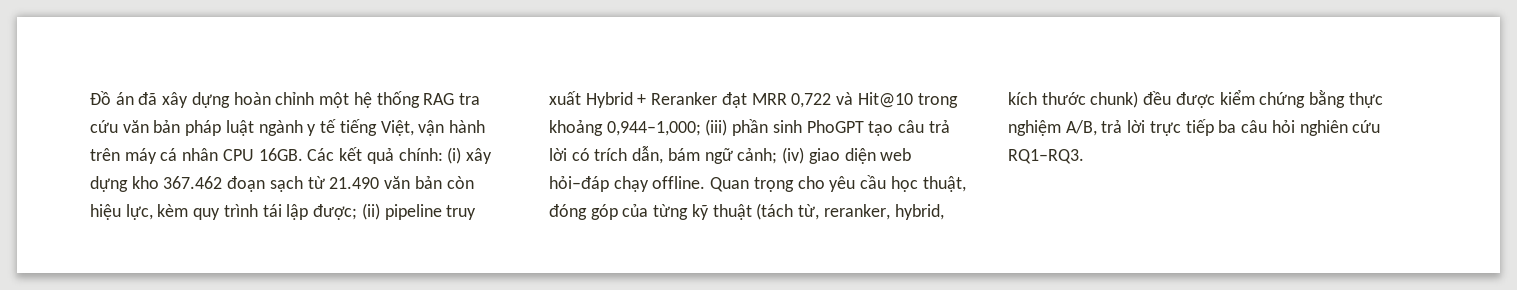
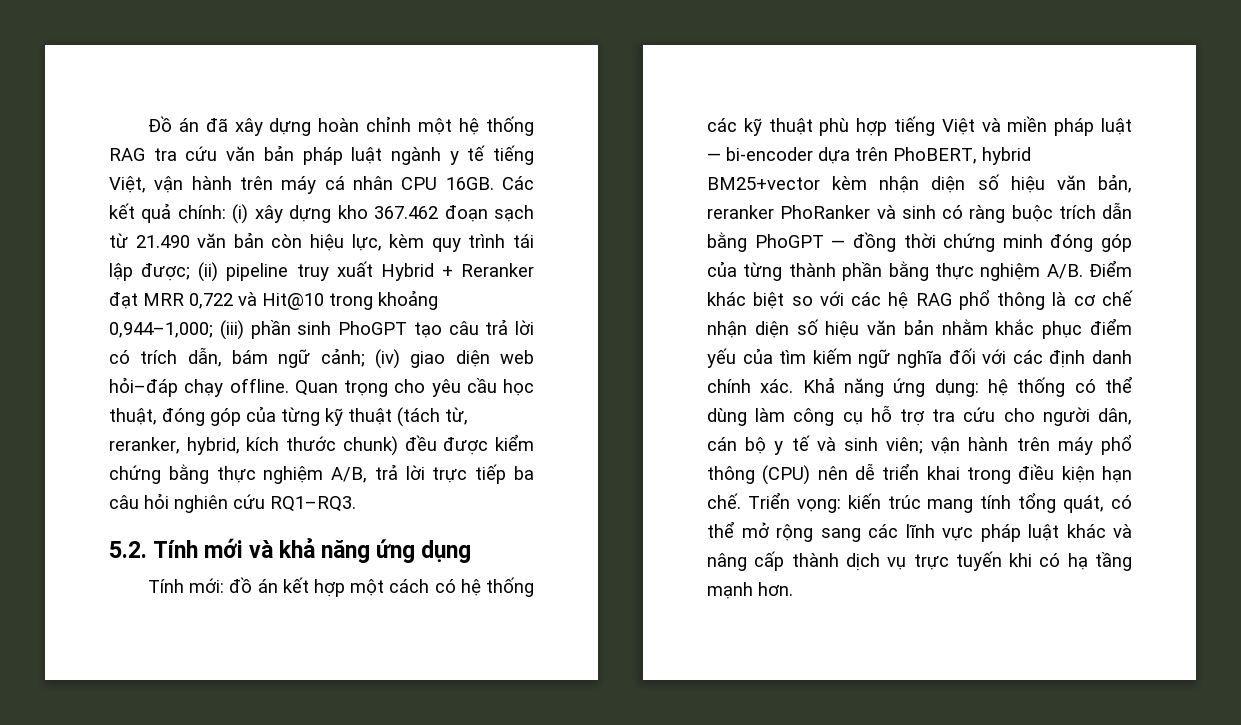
(1084, 156) none -> [109,538,472,563] [147,577,534,597] [707,116,1132,136] [707,147,1031,165] [707,174,1132,193] [707,202,1132,223] [707,232,1132,252] [707,260,1132,281] [707,289,1133,310] [707,318,1132,339] [707,348,1132,368] [707,376,1132,397] [707,405,1132,426] [707,434,1132,455] [707,463,1132,485] [707,492,1132,513] [707,521,1132,542] [707,551,1132,571] [707,582,793,599] // 5.2. Tính mới và khả năng ứng dụng // Tính mới: đồ án kết hợp một cách có hệ thống các kỹ thuật phù hợp tiếng Việt và miền pháp luật — bi-encoder dựa trên PhoBERT, hybrid BM25+vector kèm nhận diện số hiệu văn bản, reranker PhoRanker và sinh có ràng buộc trích dẫn bằng PhoGPT — đồng thời chứng minh đóng góp của từng thành phần bằng thực nghiệm A/B. Điểm khác biệt so với các hệ RAG phổ thông là cơ chế nhận diện số hiệu văn bản nhằm khắc phục điểm yếu của tìm kiếm ngữ nghĩa đối với các định danh chính xác. Khả năng ứng dụng: hệ thống có thể dùng làm công cụ hỗ trợ tra cứu cho người dân, cán bộ y tế và sinh viên; vận hành trên máy phổ thông (CPU) nên dễ triển khai trong điều kiện hạn chế. Triển vọng: kiến trúc mang tính tổng quát, có thể mở rộng sang các lĩnh vực pháp luật khác và nâng cấp thành dịch vụ trực tuyến khi có hạ tầng mạnh hơn.

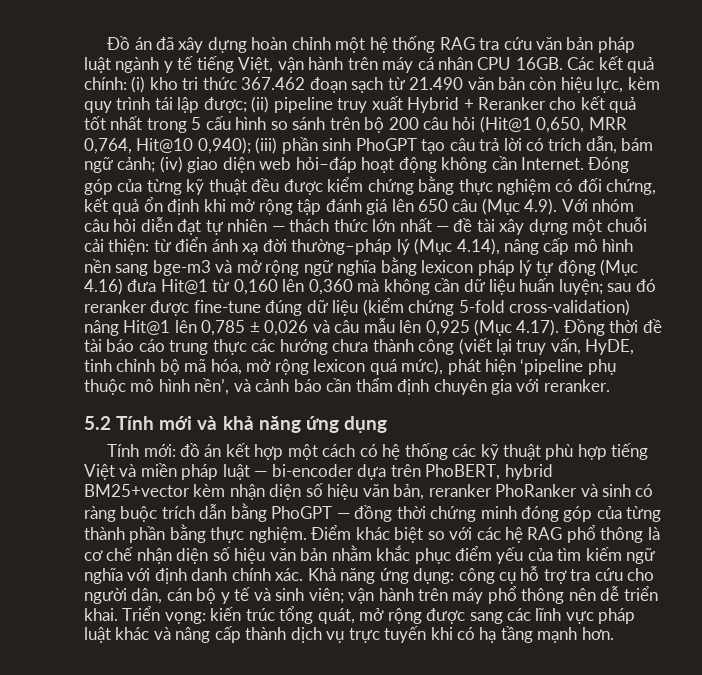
[254,205,368,223] xây dựng kho -> [149,77,237,90] kho tri thức
[109,290,438,310] [109,322,213,338] đạt MRR 0,722 và Hit@10 trong khoảng 0,944–1,000; -> [549,96,637,113] [84,116,627,133] [84,137,251,154] cho kết quả tốt nhất trong 5 cấu hình so sánh trên bộ 200 câu hỏi (Hit@1 0,650, MRR 0,764, Hit@10 0,940);
[184,378,534,397] [109,408,205,426] chạy offline. Quan trọng cho yêu cầu học thuật, đóng -> [361,156,630,173] hoạt động không cần Internet. Đóng
[397,407,468,427] [109,436,398,456] (tách từ, reranker, hybrid, kích thước chunk) -> (247, 187) none
[331,464,534,484] [109,493,356,513] [109,541,147,558] A/B, trả lời trực tiếp ba câu hỏi nghiên cứu RQ1–RQ3. // 5.2. -> [555,178,657,195] [84,197,635,215] [84,217,647,235] [84,237,634,255] [84,257,639,276] [84,278,656,295] [84,298,631,316] [84,318,662,336] [84,338,635,355] [84,358,616,375] [84,378,610,395] [84,416,111,430] có đối chứng, kết quả ổn định khi mở rộng tập đánh giá lên 650 câu (Mục 4.9). Với nhóm câu hỏi diễn đạt tự nhiên — thách thức lớn nhất — đề tài xây dựng một chuỗi cải thiện: từ điển ánh xạ đời thường–pháp lý (Mục 4.14), nâng cấp mô hình nền sang bge-m3 và mở rộng ngữ nghĩa bằng lexicon pháp lý tự động (Mục 4.16) đưa Hit@1 từ 0,160 lên 0,360 mà không cần dữ liệu huấn luyện; sau đó reranker được fine-tune đúng dữ liệu (kiểm chứng 5-fold cross-validation) nâng Hit@1 lên 0,785 ± 0,026 và câu mẫu lên 0,925 (Mục 4.17). Đồng thời đề tài báo cáo trung thực các hướng chưa thành công (viết lại truy vấn, HyDE, tinh chỉnh bộ mã hóa, mở rộng lexicon quá mức), phát hiện ‘pipeline phụ thuộc mô hình nền’, và cảnh báo cần thẩm định chuyên gia với reranker. // 5.2
[980,263,1083,281] nghiệm A/B. -> [248,527,307,543] nghiệm.
[948,348,1043,364] đối với các -> [127,568,151,581] với
[988,376,1132,397] [707,408,786,426] hệ thống có thể dùng làm -> (455, 576) none
[762,465,811,485] (CPU) -> (565, 596) none
[926,464,1132,484] [707,492,1132,513] [707,521,813,542] khai trong điều kiện hạn chế. Triển vọng: kiến trúc mang tính tổng quát, có thể mở rộng -> [84,606,466,624] khai. Triển vọng: kiến trúc tổng quát, mở rộng được

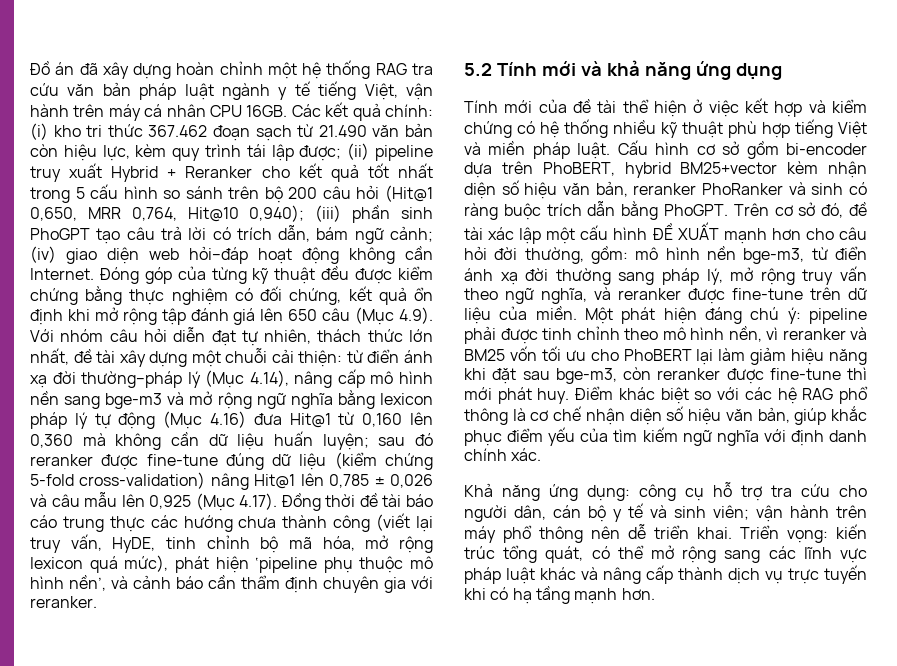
[227,219,285,232] nhiên — -> [264,329,312,344] nhiên,
[399,218,450,232] nhất — -> [30,348,69,365] nhất,
[143,443,356,460] mới: đồ án kết hợp một cách -> [504,98,867,117] [464,121,512,138] mới của đề tài thể hiện ở việc kết hợp và kiểm chứng
[452,444,477,457] các -> [613,120,656,134] nhiều
[222,464,268,480] luật — -> [577,140,779,159] luật. Cấu hình cơ sở gồm
[271,505,662,522] [84,524,307,543] PhoGPT — đồng thời chứng minh đóng góp của từng thành phần bằng thực nghiệm. -> [664,202,867,218] [464,222,867,244] [464,246,867,264] [464,266,868,285] [464,287,867,304] [464,306,867,324] [464,326,867,344] [464,346,867,365] [464,367,867,384] [464,387,570,404] PhoGPT. Trên cơ sở đó, đề tài xác lập một cấu hình ĐỀ XUẤT mạnh hơn cho câu hỏi đời thường, gồm: mô hình nền bge-m3, từ điển ánh xạ đời thường sang pháp lý, mở rộng truy vấn theo ngữ nghĩa, và reranker được fine-tune trên dữ liệu của miền. Một phát hiện đáng chú ý: pipeline phải được tinh chỉnh theo mô hình nền, vì reranker và BM25 vốn tối ưu cho PhoBERT lại làm giảm hiệu năng khi đặt sau bge-m3, còn reranker được fine-tune thì mới phát huy.
[300,545,372,561] bản nhằm -> [757,407,827,425] bản, giúp
(304, 574) none -> (542, 454) //
[359,608,466,624] mở rộng được -> [591,545,717,563] có thể mở rộng

